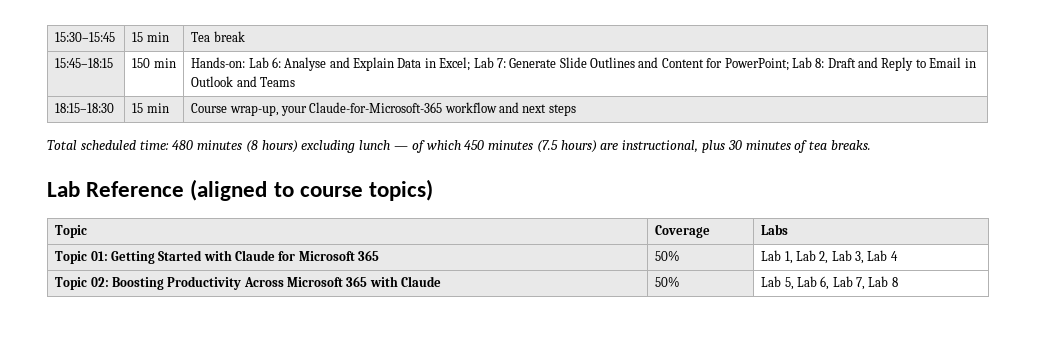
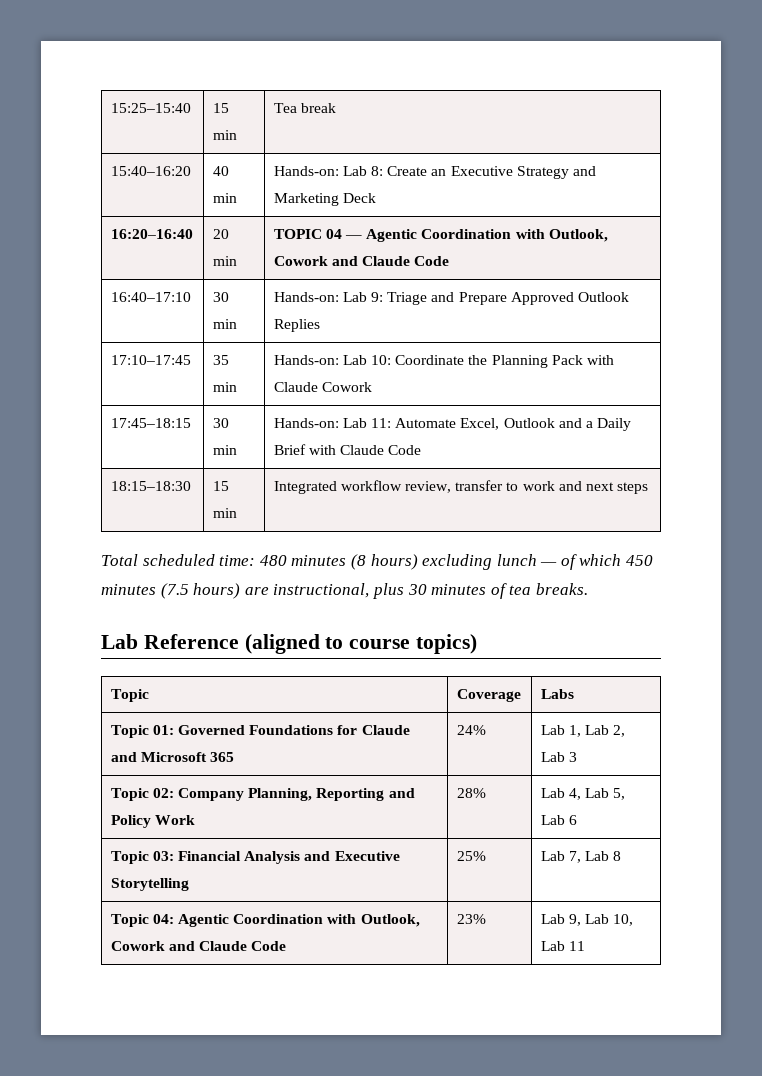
[55,32,116,42] 15:30–15:45 -> [110,103,191,113] 15:25–15:40
[55,58,114,68] [132,58,176,68] [191,57,976,71] [191,76,295,87] [55,103,115,113] [132,103,169,113] [191,102,497,116] 15:45–18:15 | 150 min | Hands-on: Lab 6: Analyse and Explain Data in Excel; Lab 7: Generate Slide Outlines and Content for PowerPoint; Lab 8: Draft and Reply to Email in Outlook and Teams // 18:15–18:30 | 15 min | Course wrap-up, your Claude-for-Microsoft-365 workflow -> [110,166,191,176] [212,166,229,176] [212,193,237,203] [273,166,596,179] [273,193,376,206] [110,229,193,239] [212,229,229,239] [212,256,237,266] [273,229,608,242] [273,256,450,266] [110,292,191,302] [212,292,229,302] [212,319,237,329] [273,292,629,305] [273,319,320,332] [110,355,191,365] [212,355,229,365] [212,382,237,392] [273,355,614,368] [273,382,372,392] [110,418,191,428] [212,418,229,428] [212,445,237,455] [273,418,632,431] [273,444,422,455] [110,481,191,491] [212,481,229,491] [212,508,237,518] [273,480,555,494] 15:40–16:20 | 40 min | Hands-on: Lab 8: Create an Executive Strategy and Marketing Deck // 16:20–16:40 | 20 min | TOPIC 04 — Agentic Coordination with Outlook, Cowork and Claude Code // 16:40–17:10 | 30 min | Hands-on: Lab 9: Triage and Prepare Approved Outlook Replies // 17:10–17:45 | 35 min | Hands-on: Lab 10: Coordinate the Planning Pack with Claude Cowork // 17:45–18:15 | 30 min | Hands-on: Lab 11: Automate Excel, Outlook and a Daily Brief with Claude Code // 18:15–18:30 | 15 min | Integrated workflow review, transfer to work
[110,250,296,264] Getting Started with Claude for -> [178,725,410,735] [110,752,137,762] Governed Foundations for Claude and
[655,250,681,261] 50% -> [456,725,486,735] 24%
[854,250,898,264] 3, Lab 4 -> [568,752,577,762] 3
[111,276,442,290] [655,276,681,287] [761,276,898,290] Boosting Productivity Across Microsoft 365 with Claude | 50% | Lab 5, Lab 6, Lab 7, Lab 8 -> [178,788,415,801] [110,815,195,828] [456,788,486,798] [540,788,626,800] [540,815,577,825] [110,851,400,864] [110,878,189,891] [456,851,486,861] [540,851,622,863] [110,914,420,927] [110,941,287,951] [456,914,486,924] [540,914,634,926] [540,941,585,951] Company Planning, Reporting and Policy Work | 28% | Lab 4, Lab 5, Lab 6 // Topic 03: Financial Analysis and Executive Storytelling | 25% | Lab 7, Lab 8 // Topic 04: Agentic Coordination with Outlook, Cowork and Claude Code | 23% | Lab 9, Lab 10, Lab 11

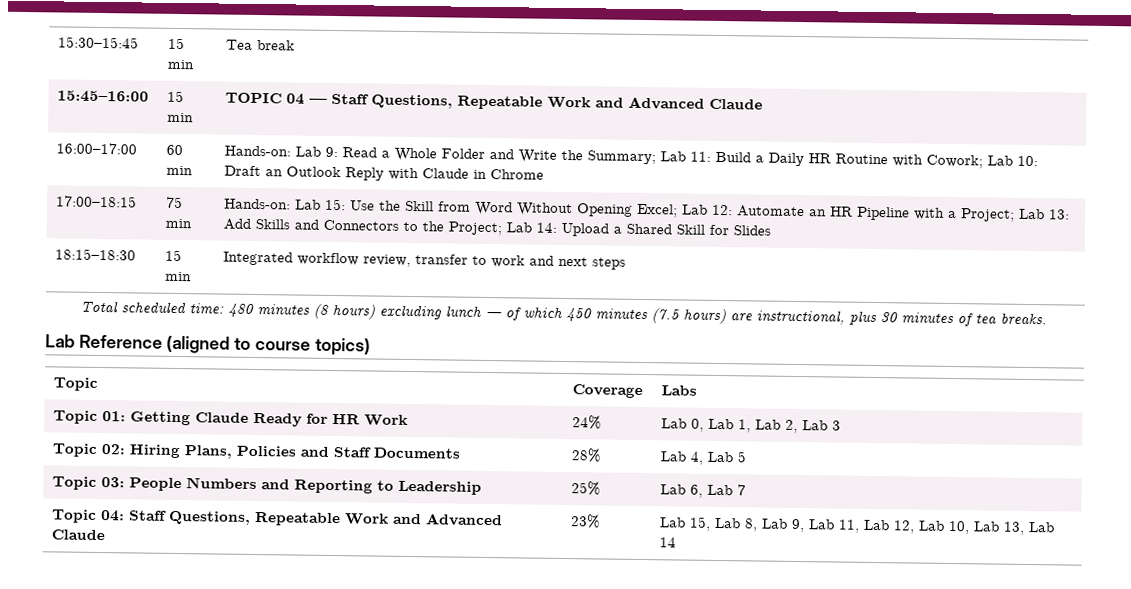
[110,103,191,113] 15:25–15:40 -> [58,36,140,49] 15:30–15:45
[110,166,191,176] [212,166,229,176] [212,193,237,203] [273,166,596,179] [273,193,376,206] [110,229,193,239] [212,229,229,239] [212,256,237,266] [273,229,608,242] [273,256,450,266] [110,292,191,302] [212,292,229,302] [212,319,237,329] [273,292,629,305] [273,319,320,332] [110,355,191,365] [212,355,229,365] [212,382,237,392] [273,355,614,368] [273,382,372,392] [110,418,191,428] [212,418,229,428] [212,445,237,455] [273,418,632,431] [273,444,422,455] 15:40–16:20 | 40 min | Hands-on: Lab 8: Create an Executive Strategy and Marketing Deck // 16:20–16:40 | 20 min | TOPIC 04 — Agentic Coordination with Outlook, Cowork and Claude Code // 16:40–17:10 | 30 min | Hands-on: Lab 9: Triage and Prepare Approved Outlook Replies // 17:10–17:45 | 35 min | Hands-on: Lab 10: Coordinate the Planning Pack with Claude Cowork // 17:45–18:15 | 30 min | Hands-on: Lab 11: Automate Excel, Outlook and a Daily Brief with Claude Code -> [57,90,150,103] [167,90,185,103] [167,112,195,123] [225,92,764,110] [56,142,138,155] [166,144,184,156] [166,165,194,176] [224,145,1039,169] [224,165,545,181] [56,195,138,208] [166,196,184,209] [165,218,193,229] [224,198,1071,222] [223,218,772,237] 15:45–16:00 | 15 min | TOPIC 04 — Staff Questions, Repeatable Work and Advanced Claude // 16:00–17:00 | 60 min | Hands-on: Lab 9: Read a Whole Folder and Write the Summary; Lab 11: Build a Daily HR Routine with Cowork; Lab 10: Draft an Outlook Reply with Claude in Chrome // 17:00–18:15 | 75 min | Hands-on: Lab 15: Use the Skill from Word Without Opening Excel; Lab 12: Automate an HR Pipeline with a Project; Lab 13: Add Skills and Connectors to the Project; Lab 14: Upload a Shared Skill for Slides
[178,725,410,735] [110,752,235,762] Governed Foundations for Claude and Microsoft 365 -> [130,411,409,427] Getting Claude Ready for HR Work
(565, 730) none -> [691,418,735,432] 0, Lab
[178,788,415,801] [110,815,195,828] Company Planning, Reporting and Policy Work -> [129,444,462,459] Hiring Plans, Policies and Staff Documents
[613,788,626,800] [540,815,577,825] 5, Lab 6 -> [737,451,747,463] 5
[178,851,400,864] [110,878,189,891] Financial Analysis and Executive Storytelling -> [129,477,483,495] People Numbers and Reporting to Leadership
[568,851,622,863] 7, Lab 8 -> [690,484,747,498] 6, Lab 7
[178,914,420,927] [110,941,287,951] Agentic Coordination with Outlook, Cowork and Claude Code -> [129,510,504,527] [51,529,106,541] Staff Questions, Repeatable Work and Advanced Claude
[568,914,634,926] [540,941,585,951] 9, Lab 10, Lab 11 -> [689,516,1056,535] [659,537,677,548] 15, Lab 8, Lab 9, Lab 11, Lab 12, Lab 10, Lab 13, Lab 14

